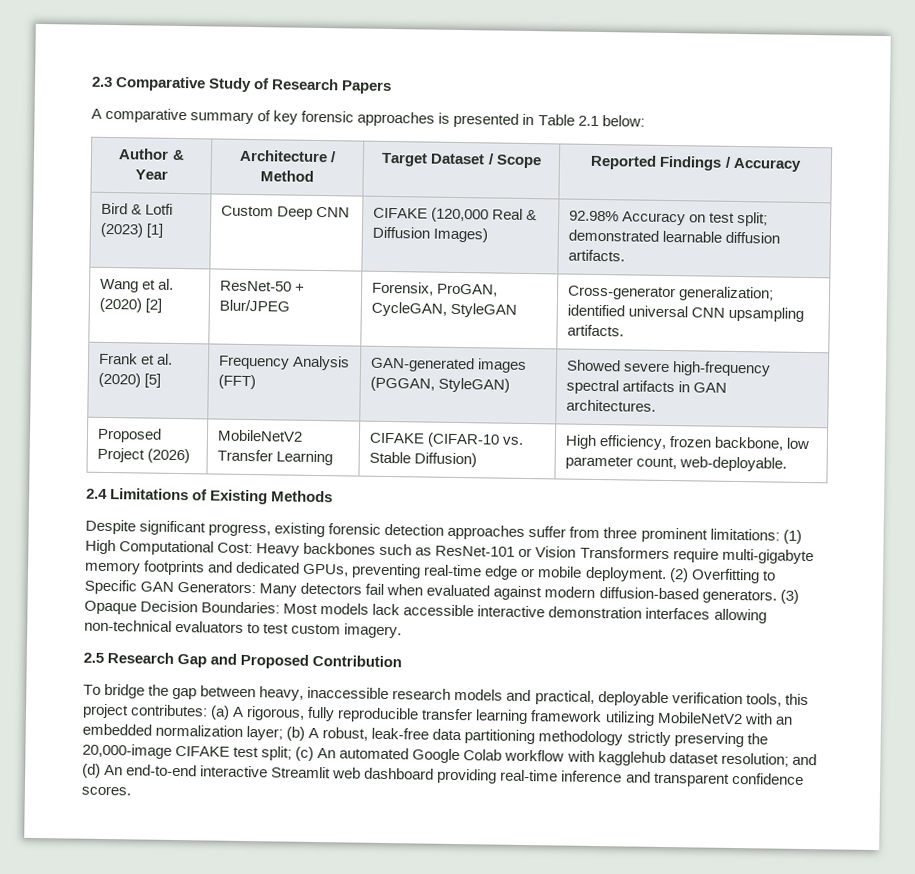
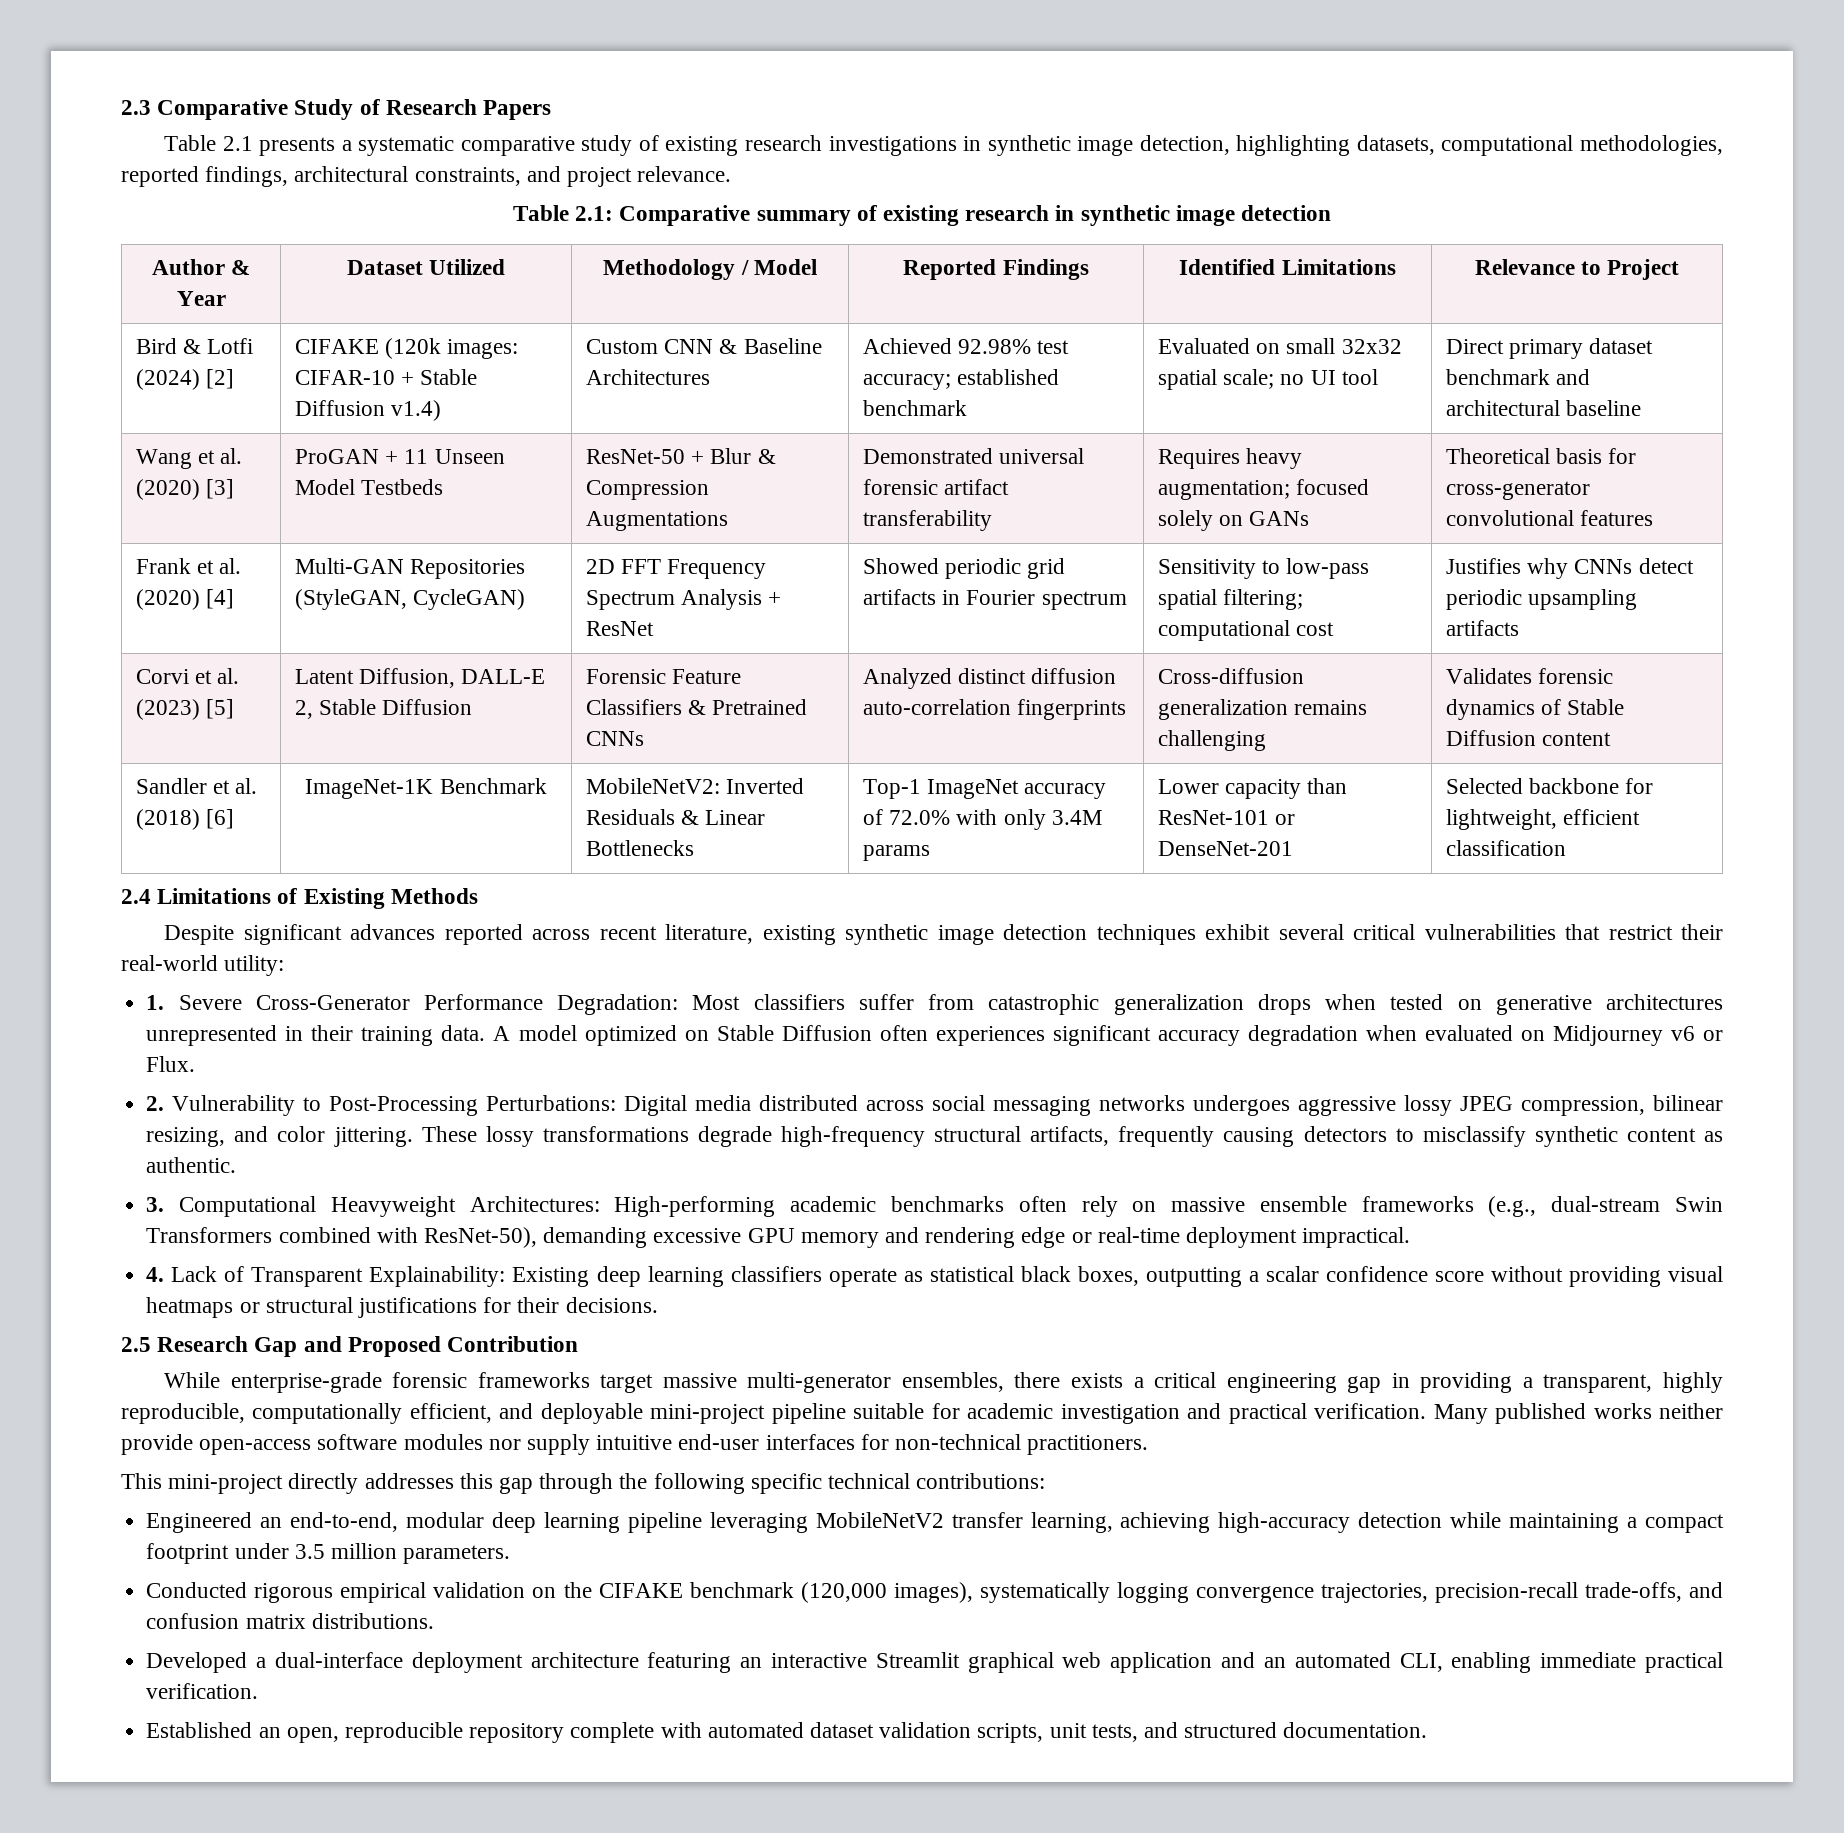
[91,107,645,128] [118,148,185,161] [134,169,168,180] [238,149,338,163] [260,170,314,182] [381,152,542,169] [590,154,802,172] [101,202,174,215] [100,222,165,238] A comparative summary of key forensic approaches is presented in Table 2.1 below: // Author & Year | Architecture / Method | Target Dataset / Scope | Reported Findings / Accuracy // Bird & Lotfi (2023) [1] -> [164,135,1723,156] [121,166,732,187] [512,205,1332,226] [151,259,251,275] [176,291,226,306] [346,259,506,275] [603,259,817,280] [903,259,1089,280] [1179,259,1396,275] [1474,259,1680,280] [135,338,254,354] [135,369,235,390] [294,338,519,359] [294,369,478,385] [294,400,442,421] Table 2.1 presents a systematic comparative study of existing research investigations in synthetic image detection, highlighting datasets, computational methodologies, reported findings, architectural constraints, and project relevance. // Table 2.1: Comparative summary of existing research in synthetic image detection // Author & Year | Dataset Utilized | Methodology / Model | Reported Findings | Identified Limitations | Relevance to Project // Bird & Lotfi (2024) [2] | CIFAKE (120k images: CIFAR-10 + Stable Diffusion v1.4)
[277,206,351,220] [373,207,538,223] [372,226,489,243] [569,210,769,227] [568,229,781,244] [568,249,626,262] [100,278,175,293] [99,297,163,313] [220,280,306,292] [219,299,291,312] [372,281,499,297] [371,301,518,318] [567,285,775,302] [567,304,805,322] [567,324,625,337] [99,352,174,365] [98,372,162,388] [218,355,351,371] [218,374,257,390] [370,356,528,373] [370,376,511,393] [566,359,772,377] [566,379,728,395] [566,399,657,412] [97,427,163,443] [97,447,191,464] [217,429,304,442] [217,449,334,466] [369,432,525,448] [369,451,478,468] [565,434,811,451] [565,455,788,472] Deep CNN | CIFAKE (120,000 Real & Diffusion Images) | 92.98% Accuracy on test split; demonstrated learnable diffusion artifacts. // Wang et al. (2020) [2] | ResNet-50 + Blur/JPEG | Forensix, ProGAN, CycleGAN, StyleGAN | Cross-generator generalization; identified universal CNN upsampling artifacts. // Frank et al. (2020) [5] | Frequency Analysis (FFT) | GAN-generated images (PGGAN, StyleGAN) | Showed severe high-frequency spectral artifacts in GAN architectures. // Proposed Project (2026) | MobileNetV2 Transfer Learning | CIFAKE (CIFAR-10 vs. Stable Diffusion) | High efficiency, frozen backbone, low parameter count, web-deployable. -> [664,338,822,354] [585,369,710,385] [862,338,1070,354] [862,369,1060,390] [862,400,967,416] [1157,338,1402,354] [1157,369,1378,390] [1445,338,1654,359] [1445,369,1591,385] [1445,400,1642,416] [135,448,243,469] [135,479,235,500] [294,449,505,464] [294,479,444,495] [585,448,776,464] [585,480,709,500] [585,511,728,531] [862,448,1085,464] [862,479,1010,495] [862,510,992,531] [1157,448,1303,469] [1157,479,1370,500] [1157,510,1310,531] [1445,448,1637,464] [1445,481,1590,500] [1445,510,1654,526] [135,558,242,574] [135,589,235,610] [294,558,526,579] [294,589,526,610] [585,559,767,579] [585,589,782,610] [585,621,654,636] [862,558,1066,579] [862,589,1127,610] [1157,558,1370,579] [1157,589,1304,610] [1157,620,1335,641] [1445,558,1694,579] [1445,589,1638,610] [1445,620,1519,636] [135,668,240,684] [135,699,235,720] [294,668,546,688] [294,699,473,719] [585,669,742,684] [585,699,808,715] [585,731,644,746] [862,668,1117,689] [862,699,1127,720] [1157,668,1304,684] [1157,699,1368,720] [1157,730,1266,751] [1445,668,1614,684] [1445,699,1625,720] [1445,730,1612,746] [135,778,258,794] [135,809,235,830] [305,778,547,799] [585,778,805,794] [585,809,766,825] [585,840,694,856] [862,779,1107,799] [862,809,1102,830] [862,845,930,861] [1157,778,1348,799] [1157,810,1296,825] [1157,841,1293,856] [1445,778,1654,794] [1445,809,1641,830] [1445,840,1566,856] CNN & Baseline Architectures | Achieved 92.98% test accuracy; established benchmark | Evaluated on small 32x32 spatial scale; no UI tool | Direct primary dataset benchmark and architectural baseline // Wang et al. (2020) [3] | ProGAN + 11 Unseen Model Testbeds | ResNet-50 + Blur & Compression Augmentations | Demonstrated universal forensic artifact transferability | Requires heavy augmentation; focused solely on GANs | Theoretical basis for cross-generator convolutional features // Frank et al. (2020) [4] | Multi-GAN Repositories (StyleGAN, CycleGAN) | 2D FFT Frequency Spectrum Analysis + ResNet | Showed periodic grid artifacts in Fourier spectrum | Sensitivity to low-pass spatial filtering; computational cost | Justifies why CNNs detect periodic upsampling artifacts // Corvi et al. (2023) [5] | Latent Diffusion, DALL-E 2, Stable Diffusion | Forensic Feature Classifiers & Pretrained CNNs | Analyzed distinct diffusion auto-correlation fingerprints | Cross-diffusion generalization remains challenging | Validates forensic dynamics of Stable Diffusion content // Sandler et al. (2018) [6] | ImageNet-1K Benchmark | MobileNetV2: Inverted Residuals & Linear Bottlenecks | Top-1 ImageNet accuracy of 72.0% with only 3.4M params | Lower capacity than ResNet-101 or DenseNet-201 | Selected backbone for lightweight, efficient classification
[208,522,802,544] [85,539,814,565] [85,560,776,584] [84,579,799,604] [84,600,767,624] [84,619,403,639] progress, existing forensic detection approaches suffer from three prominent limitations: (1) High Computational Cost: Heavy backbones such as ResNet-101 or Vision Transformers require multi-gigabyte memory footprints and dedicated GPUs, preventing real-time edge or mobile deployment. (2) Overfitting to Specific GAN Generators: Many detectors fail when evaluated against modern diffusion-based generators. (3) Opaque Decision Boundaries: Most models lack accessible interactive demonstration interfaces allowing non-technical evaluators to test custom imagery. -> [350,924,1724,945] [121,955,285,976] [146,994,1724,1015] [146,1025,1723,1046] [146,1056,196,1072] [146,1095,1724,1116] [146,1126,1723,1147] [146,1157,237,1173] [146,1196,1723,1217] [146,1227,1411,1248] [146,1266,1723,1287] [146,1297,658,1318] advances reported across recent literature, existing synthetic image detection techniques exhibit several critical vulnerabilities that restrict their real-world utility: // 1. Severe Cross-Generator Performance Degradation: Most classifiers suffer from catastrophic generalization drops when tested on generative architectures unrepresented in their training data. A model optimized on Stable Diffusion often experiences significant accuracy degradation when evaluated on Midjourney v6 or Flux. // 2. Vulnerability to Post-Processing Perturbations: Digital media distributed across social messaging networks undergoes aggressive lossy JPEG compression, bilinear resizing, and color jittering. These lossy transformations degrade high-frequency structural artifacts, frequently causing detectors to misclassify synthetic content as authentic. // 3. Computational Heavyweight Architectures: High-performing academic benchmarks often rely on massive ensemble frameworks (e.g., dual-stream Swin Transformers combined with ResNet-50), demanding excessive GPU memory and rendering edge or real-time deployment impractical. // 4. Lack of Transparent Explainability: Existing deep learning classifiers operate as statistical black boxes, outputting a scalar confidence score without providing visual heatmaps or structural justifications for their decisions.
[83,683,809,707] [82,703,793,726] [82,723,768,748] [82,743,817,767] [82,763,804,787] [81,785,131,796] To bridge the gap between heavy, inaccessible research models and practical, deployable verification tools, this project contributes: (a) A rigorous, fully reproducible transfer learning framework utilizing MobileNetV2 with an embedded normalization layer; (b) A robust, leak-free data partitioning methodology strictly preserving the 20,000-image CIFAKE test split; (c) An automated Google Colab workflow with kagglehub dataset resolution; and (d) An end-to-end interactive Streamlit web dashboard providing real-time inference and transparent confidence scores. -> [164,1372,1723,1393] [121,1403,1724,1424] [121,1434,1149,1455] [121,1473,1046,1494] [146,1512,1725,1533] [146,1543,511,1564] [146,1582,1724,1603] [146,1613,434,1629] [146,1652,1723,1673] [146,1683,259,1699] [146,1722,1428,1743] While enterprise-grade forensic frameworks target massive multi-generator ensembles, there exists a critical engineering gap in providing a transparent, highly reproducible, computationally efficient, and deployable mini-project pipeline suitable for academic investigation and practical verification. Many published works neither provide open-access software modules nor supply intuitive end-user interfaces for non-technical practitioners. // This mini-project directly addresses this gap through the following specific technical contributions: // Engineered an end-to-end, modular deep learning pipeline leveraging MobileNetV2 transfer learning, achieving high-accuracy detection while maintaining a compact footprint under 3.5 million parameters. // Conducted rigorous empirical validation on the CIFAKE benchmark (120,000 images), systematically logging convergence trajectories, precision-recall trade-offs, and confusion matrix distributions. // Developed a dual-interface deployment architecture featuring an interactive Streamlit graphical web application and an automated CLI, enabling immediate practical verification. // Established an open, reproducible repository complete with automated dataset validation scripts, unit tests, and structured documentation.

